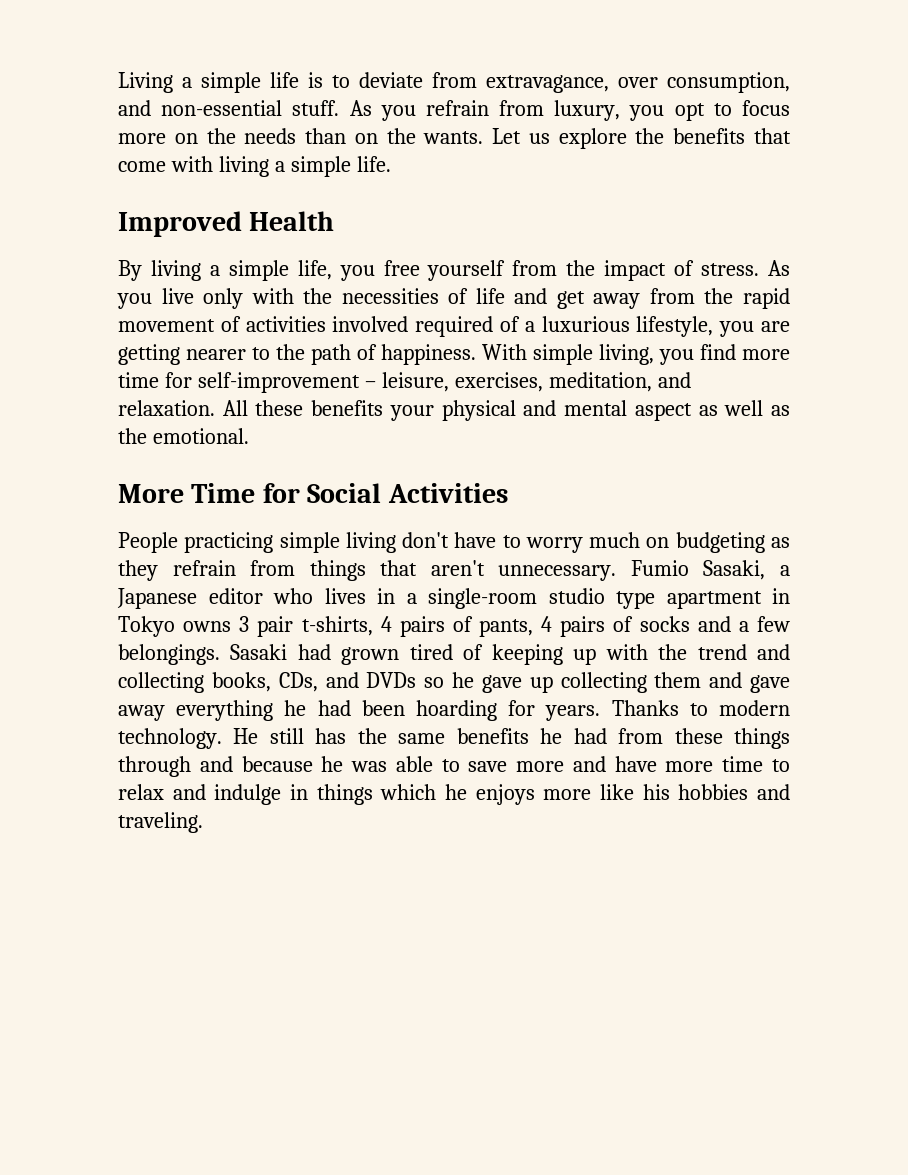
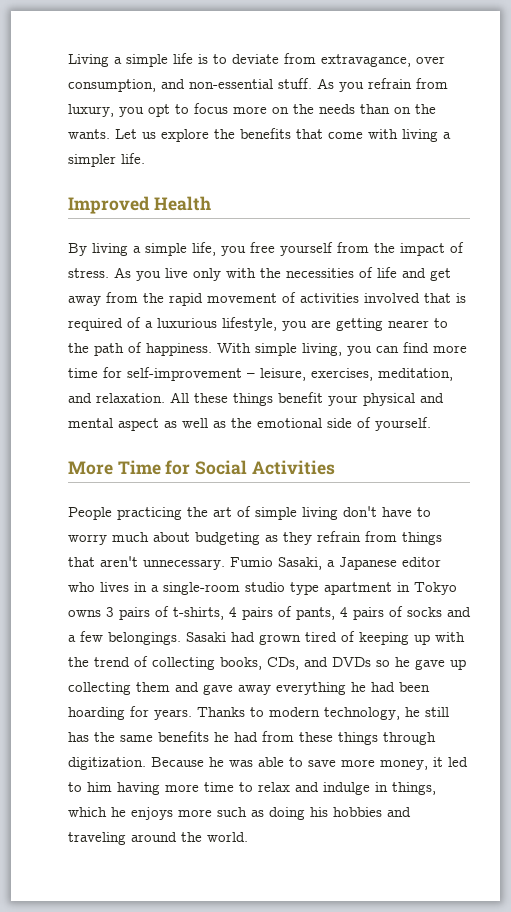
[290,156,351,177] simple -> [68,154,116,167] simpler
(409, 324) none -> [424,293,466,303] that is
(694, 357) none -> [376,346,399,353] can
[311,400,384,416] benefits -> [233,392,323,406] things benefit
[152,428,249,444] emotional. -> [257,417,431,431] emotional side of yourself.
(274, 542) none -> [187,506,251,517] the art of
[646,537,670,548] on -> [153,532,190,542] about
[257,616,294,637] pair -> [119,606,169,620] pairs of
[757,644,790,660] and -> [134,656,148,667] of
[118,728,259,749] technology. He -> [324,707,420,720] technology, he
[199,756,313,772] and because -> [68,757,204,770] digitization. Because
[572,756,657,772] and have -> [380,757,468,770] [68,782,160,795] money, it led to him having
[316,784,373,805] things -> [392,782,436,795] things,
[600,784,790,800] [118,812,203,833] like his hobbies and traveling. -> [217,807,411,820] [68,832,248,845] such as doing his hobbies and traveling around the world.

